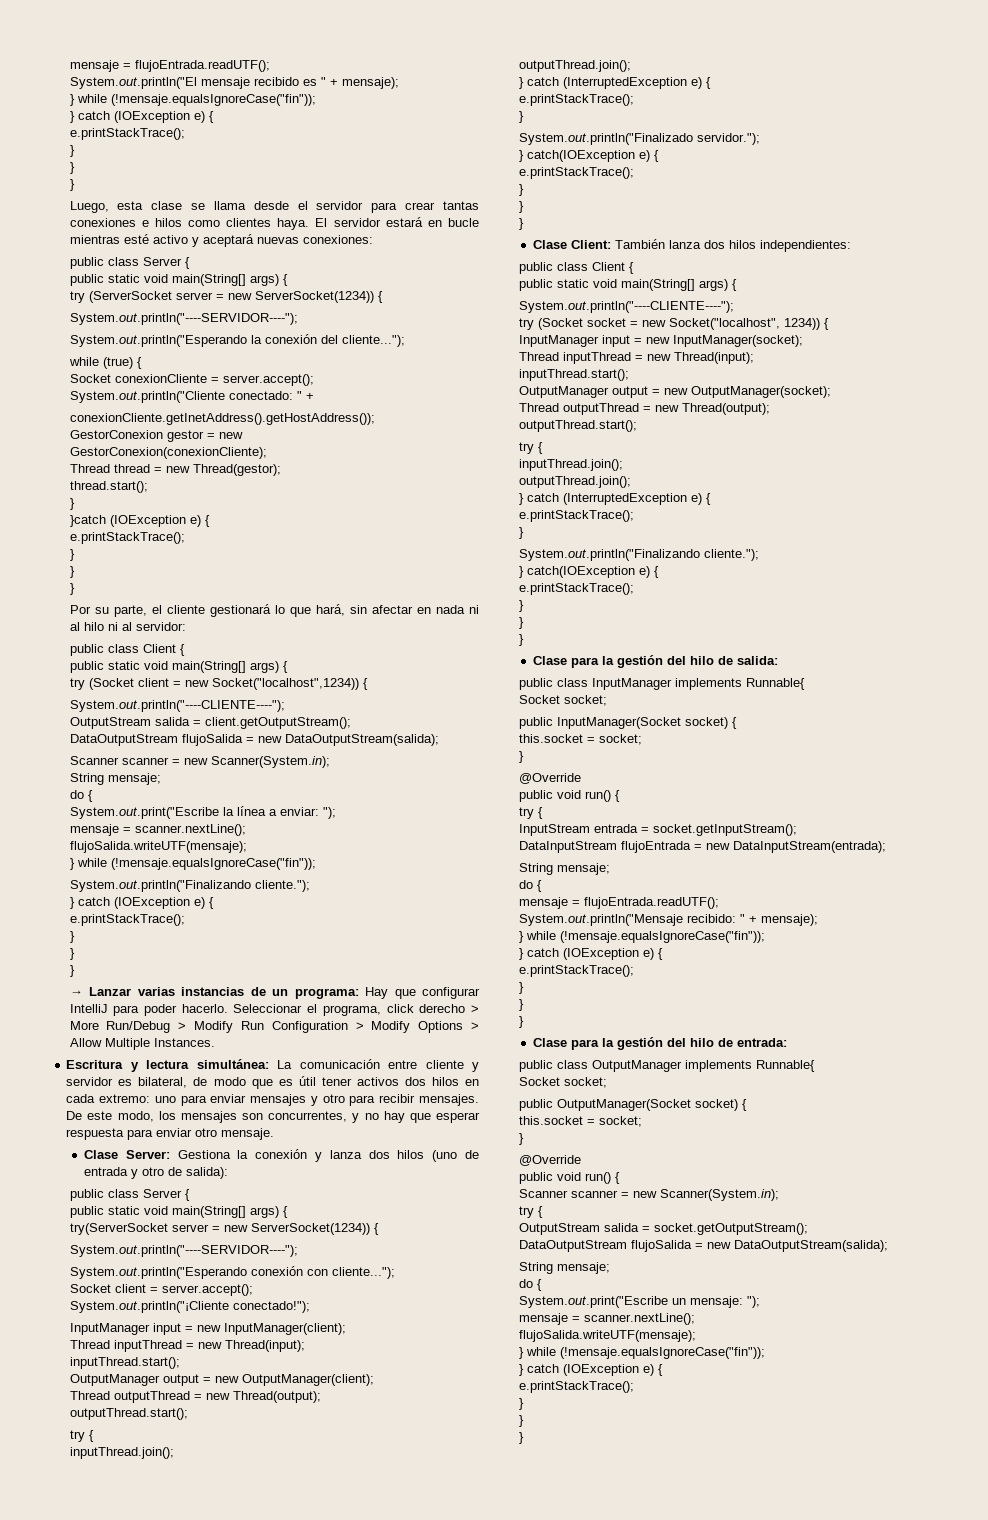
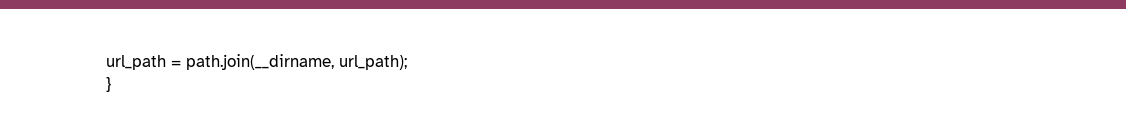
[69,60,270,72] [69,77,399,89] [69,94,316,106] [69,111,214,123] [69,128,185,140] [69,145,75,157] [69,162,75,174] [69,179,75,191] [69,201,479,213] [69,217,479,230] [69,234,373,247] [69,257,190,269] [69,274,288,286] [69,291,383,303] [69,313,298,325] [69,334,405,347] [68,357,142,369] [69,374,314,386] [69,391,314,403] [69,413,375,425] [69,430,243,442] [69,447,267,459] [69,464,281,476] [69,481,148,493] [69,498,75,510] [69,515,210,527] [69,532,185,544] [69,549,75,561] [69,566,75,578] [69,583,75,595] [69,604,479,617] [69,622,186,631] [69,644,185,656] [69,661,288,673] [69,678,368,690] [69,700,285,712] [69,717,351,729] [69,734,439,746] [69,756,330,768] [69,773,161,785] [69,790,93,802] [69,806,336,819] [69,824,246,836] [69,841,247,853] [69,858,316,870] [69,880,310,892] [69,897,214,909] [69,914,185,926] [69,931,75,943] [69,948,75,960] [69,965,75,977] [69,987,480,999] [69,1004,479,1016] [69,1021,479,1033] [69,1038,215,1050] [66,1059,479,1072] [66,1076,480,1089] [66,1094,479,1106] [66,1111,480,1123] [66,1128,275,1140] [83,1149,480,1162] [83,1167,228,1179] [69,1189,190,1201] [69,1206,288,1218] [69,1223,379,1235] [69,1245,298,1257] [69,1266,395,1279] [69,1284,253,1296] [69,1301,310,1313] [69,1323,346,1335] [69,1340,305,1352] [69,1357,180,1369] [69,1374,374,1386] [69,1391,321,1403] [69,1408,188,1420] [69,1430,94,1442] [69,1447,174,1459] [518,60,631,72] [518,77,711,89] [518,94,634,106] [518,111,524,123] [518,133,760,145] [518,150,659,162] [518,167,634,179] [518,184,524,196] [518,201,524,213] [518,218,524,230] [532,239,851,252] [518,262,634,274] [518,279,737,291] [518,301,734,313] [518,318,829,330] [518,335,803,347] [518,352,754,364] [518,369,629,381] [518,386,831,398] [518,403,770,415] [518,420,637,432] [518,442,543,454] [518,459,623,471] [518,476,631,488] [518,493,711,505] [518,510,634,522] [518,527,524,539] [518,549,759,561] [518,566,659,578] [518,583,634,595] [518,600,524,612] [518,617,524,629] [518,634,524,646] [532,655,778,668] [518,678,805,690] [518,695,607,706] [518,717,737,729] [518,734,642,745] [518,751,524,763] [518,773,581,784] [518,790,620,802] [518,807,543,819] [518,824,797,836] [518,841,886,853] [518,863,610,875] [518,880,542,892] [518,897,719,909] [518,914,818,926] [518,931,765,943] [518,948,663,960] [518,965,634,977] [518,982,524,994] [518,999,524,1011] [518,1016,524,1028] [532,1037,787,1050] [518,1060,815,1072] [518,1077,607,1088] [518,1099,747,1111] [518,1116,642,1127] [518,1133,524,1145] [518,1155,581,1166] [518,1172,620,1184] [518,1189,779,1201] [518,1206,543,1218] [518,1223,808,1235] [518,1240,888,1252] [518,1262,610,1274] [518,1279,542,1291] [518,1296,760,1308] [518,1313,695,1325] [518,1330,696,1342] [518,1347,765,1359] [518,1364,663,1376] [518,1381,634,1393] [518,1398,524,1410] [518,1415,524,1427] mensaje = flujoEntrada.readUTF(); // System.out.println("El mensaje recibido es " + mensaje); // } while (!mensaje.equalsIgnoreCase("fin")); // } catch (IOException e) { // e.printStackTrace(); // } // } // } // Luego, esta clase se llama desde el servidor para crear tantas conexiones e hilos como clientes haya. El servidor estará en bucle mientras esté activo y aceptará nuevas conexiones: // public class Server { // public static void main(String[] args) { // try (ServerSocket server = new ServerSocket(1234)) { // System.out.println("----SERVIDOR----"); // System.out.println("Esperando la conexión del cliente..."); // while (true) { // Socket conexionCliente = server.accept(); // System.out.println("Cliente conectado: " + // conexionCliente.getInetAddress().getHostAddress()); // GestorConexion gestor = new // GestorConexion(conexionCliente); // Thread thread = new Thread(gestor); // thread.start(); // } // }catch (IOException e) { // e.printStackTrace(); // } // } // } // Por su parte, el cliente gestionará lo que hará, sin afectar en nada ni al hilo ni al servidor: // public class Client { // public static void main(String[] args) { // try (Socket client = new Socket("localhost",1234)) { // System.out.println("----CLIENTE----"); // OutputStream salida = client.getOutputStream(); // DataOutputStream flujoSalida = new DataOutputStream(salida); // Scanner scanner = new Scanner(System.in); // String mensaje; // do { // System.out.print("Escribe la línea a enviar: "); // mensaje = scanner.nextLine(); // flujoSalida.writeUTF(mensaje); // } while (!mensaje.equalsIgnoreCase("fin")); // System.out.println("Finalizando cliente."); // } catch (IOException e) { // e.printStackTrace(); // } // } // } // → Lanzar varias instancias de un programa: Hay que configurar IntelliJ para poder hacerlo. Seleccionar el programa, click derecho > More Run/Debug > Modify Run Configuration > Modify Options > Allow Multiple Instances. // Escritura y lectura simultánea: La comunicación entre cliente y servidor es bilateral, de modo que es útil tener activos dos hilos en cada extremo: uno para enviar mensajes y otro para recibir mensajes. De este modo, los mensajes son concurrentes, y no hay que esperar respuesta para enviar otro mensaje. // Clase Server: Gestiona la conexión y lanza dos hilos (uno de entrada y otro de salida): // public class Server { // public static void main(String[] args) { // try(ServerSocket server = new ServerSocket(1234)) { // System.out.println("----SERVIDOR----"); // System.out.println("Esperando conexión con cliente..."); // Socket client = server.accept(); // System.out.println("¡Cliente conectado!"); // InputManager input = new InputManager(client); // Thread inputThread = new Thread(input); // inputThread.start(); // OutputManager output = new OutputManager(client); // Thread outputThread = new Thread(output); // outputThread.start(); // try { // inputThread.join(); // outputThread.join(); // } catch (InterruptedException e) { // e.printStackTrace(); // } // System.out.println("Finalizado servidor."); // } catch(IOException e) { // e.printStackTrace(); // } // } // } // Clase Client: También lanza dos hilos independientes: // public class Client { // public static void main(String[] args) { // System.out.println("----CLIENTE----"); // try (Socket socket = new Socket("localhost", 1234)) { // InputManager input = new InputManager(socket); // Thread inputThread = new Thread(input); // inputThread.start(); // OutputManager output = new OutputManager(socket); // Thread outputThread = new Thread(output); // outputThread.start(); // try { // inputThread.join(); // outputThread.join(); // } catch (InterruptedException e) { // e.printStackTrace(); // } // System.out.println("Finalizando cliente."); // } catch(IOException e) { // e.printStackTrace(); // } // } // } // Clase para la gestión del hilo de salida: // public class InputManager implements Runnable{ // Socket socket; // public InputManager(Socket socket) { // this.socket = socket; // } // @Override // public void run() { // try { // InputStream entrada = socket.getInputStream(); // DataInputStream flujoEntrada = new DataInputStream(entrada); // String mensaje; // do { // mensaje = flujoEntrada.readUTF(); // System.out.println("Mensaje recibido: " + mensaje); // } while (!mensaje.equalsIgnoreCase("fin")); // } catch (IOException e) { // e.printStackTrace(); // } // } // } // Clase para la gestión del hilo de entrada: // public class OutputManager implements Runnable{ // Socket socket; // public OutputManager(Socket socket) { // this.socket = socket; // } // @Override // public void run() { // Scanner scanner = new Scanner(System.in); // try { // OutputStream salida = socket.getOutputStream(); // DataOutputStream flujoSalida = new DataOutputStream(salida); // String mensaje; // do { // System.out.print("Escribe un mensaje: "); // mensaje = scanner.nextLine(); // flujoSalida.writeUTF(mensaje); // } while (!mensaje.equalsIgnoreCase("fin")); // } catch (IOException e) { // e.printStackTrace(); // } // } -> [105,54,407,70] url_path = path.join(__dirname, url_path);

